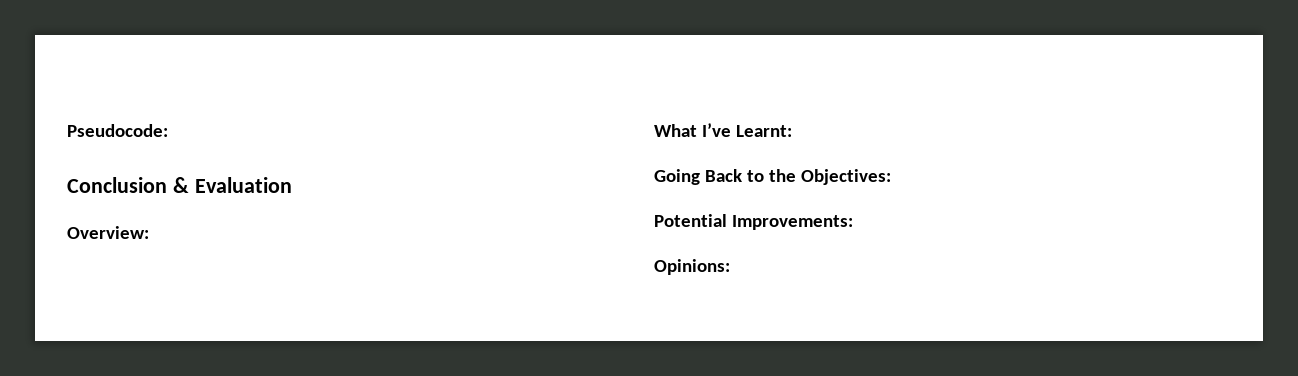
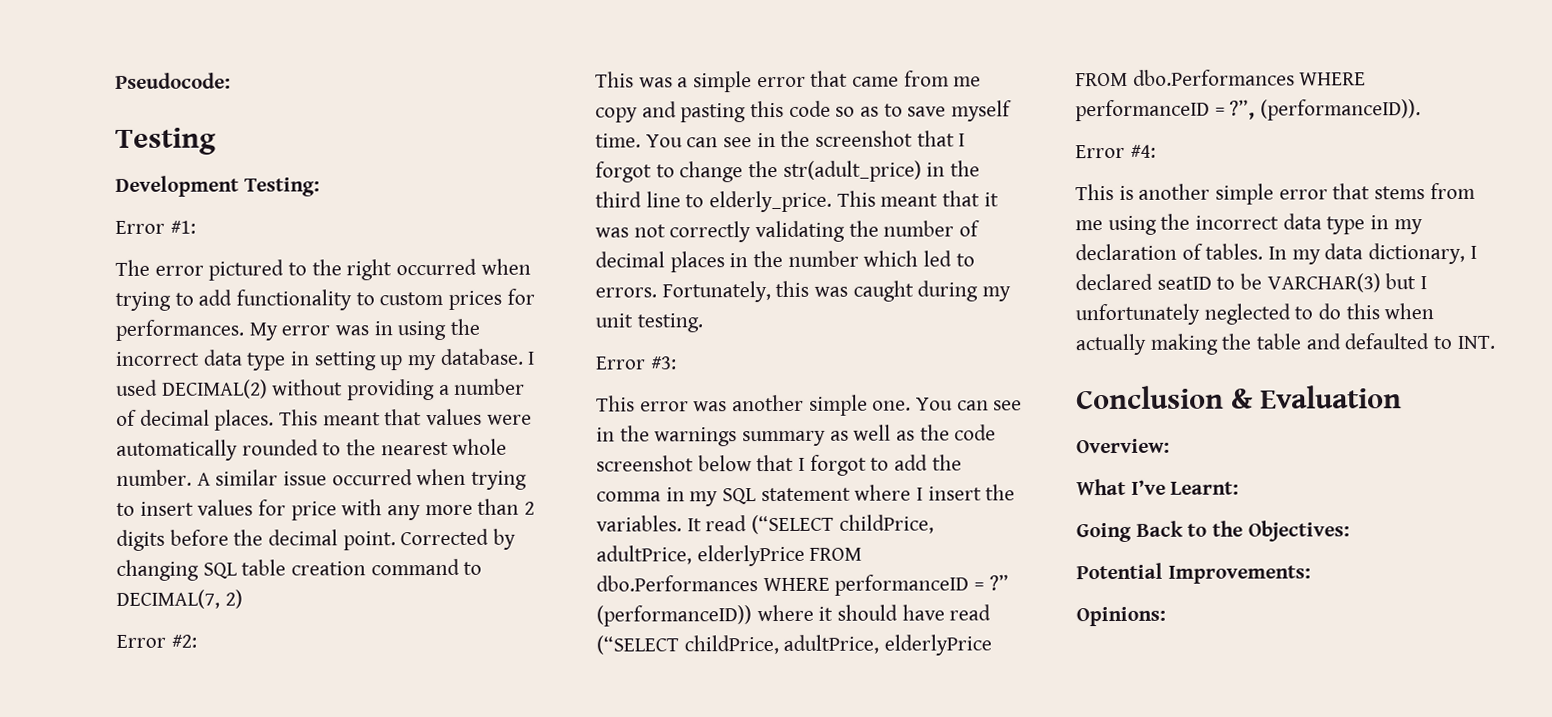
(168, 130) none -> [115,127,216,155] [115,175,320,197] [115,220,196,234] [115,258,531,281] [115,288,535,311] [115,318,481,341] [115,348,536,371] [116,378,526,401] [116,408,532,431] [116,438,508,461] [116,468,528,490] [116,498,536,521] [116,528,517,551] [116,558,483,581] [116,589,243,609] [116,634,197,648] [595,70,982,93] [595,100,1013,123] [595,130,966,148] [595,160,981,183] [595,190,999,213] [595,220,981,243] [595,250,975,273] [595,280,1012,303] [595,313,703,333] [595,356,677,370] [596,394,1023,416] [596,424,997,447] [596,454,962,476] [596,484,1016,507] [596,514,934,535] [596,544,863,567] [596,574,1009,596] [596,604,992,627] [596,634,993,656] [1075,69,1367,87] [1075,99,1422,122] [1075,144,1156,159] [1075,182,1475,205] [1075,213,1423,236] [1075,242,1477,265] [1075,273,1428,293] [1075,303,1435,326] [1075,333,1495,356] // Testing // Development Testing: // Error #1: // The error pictured to the right occurred when trying to add functionality to custom prices for performances. My error was in using the incorrect data type in setting up my database. I used DECIMAL(2) without providing a number of decimal places. This meant that values were automatically rounded to the nearest whole number. A similar issue occurred when trying to insert values for price with any more than 2 digits before the decimal point. Corrected by changing SQL table creation command to DECIMAL(7, 2) // Error #2: // This was a simple error that came from me copy and pasting this code so as to save myself time. You can see in the screenshot that I forgot to change the str(adult_price) in the third line to elderly_price. This meant that it was not correctly validating the number of decimal places in the number which led to errors. Fortunately, this was caught during my unit testing. // Error #3: // This error was another simple one. You can see in the warnings summary as well as the code screenshot below that I forgot to add the comma in my SQL statement where I insert the variables. It read (“SELECT childPrice, adultPrice, elderlyPrice FROM dbo.Performances WHERE performanceID = ?” (performanceID)) where it should have read (“SELECT childPrice, adultPrice, elderlyPrice FROM dbo.Performances WHERE performanceID = ?”, (performanceID)). // Error #4: // This is another simple error that stems from me using the incorrect data type in my declaration of tables. In my data dictionary, I declared seatID to be VARCHAR(3) but I unfortunately neglected to do this when actually making the table and defaulted to INT.

